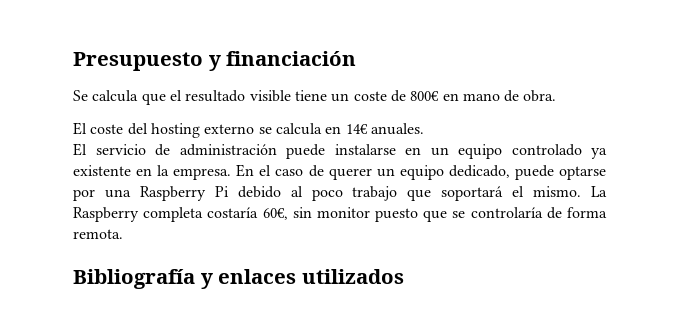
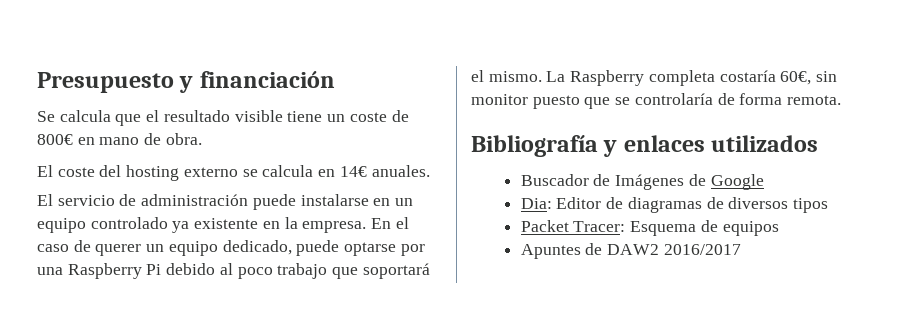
(404, 276) none -> [520,174,764,190] [520,197,829,213] [520,220,779,236] [520,243,741,259] // Buscador de Imágenes de Google // Dia: Editor de diagramas de diversos tipos // Packet Tracer: Esquema de equipos // Apuntes de DAW2 2016/2017

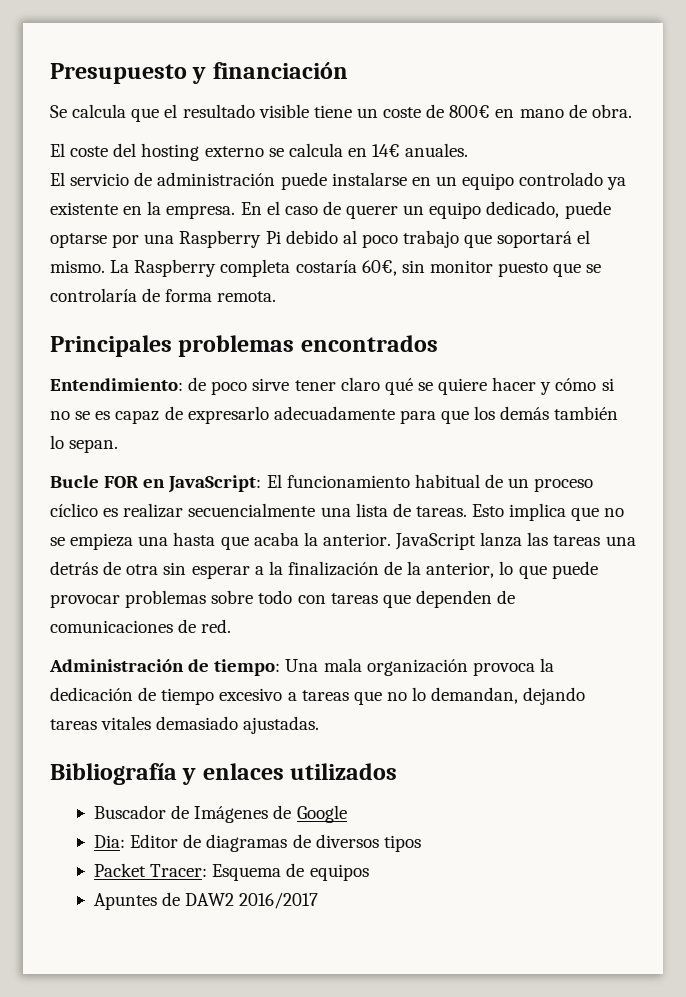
(842, 100) none -> [50,335,438,357] [50,377,614,395] [50,406,619,424] [50,435,119,453] [50,474,594,493] [50,503,625,521] [50,532,636,550] [50,561,598,579] [50,590,516,608] [50,619,232,633] [49,658,554,676] [50,687,586,705] [50,716,320,734] // Principales problemas encontrados // Entendimiento: de poco sirve tener claro qué se quiere hacer y cómo si no se es capaz de expresarlo adecuadamente para que los demás también lo sepan. // Bucle FOR en JavaScript: El funcionamiento habitual de un proceso cíclico es realizar secuencialmente una lista de tareas. Esto implica que no se empieza una hasta que acaba la anterior. JavaScript lanza las tareas una detrás de otra sin esperar a la finalización de la anterior, lo que puede provocar problemas sobre todo con tareas que dependen de comunicaciones de red. // Administración de tiempo: Una mala organización provoca la dedicación de tiempo excesivo a tareas que no lo demandan, dejando tareas vitales demasiado ajustadas.

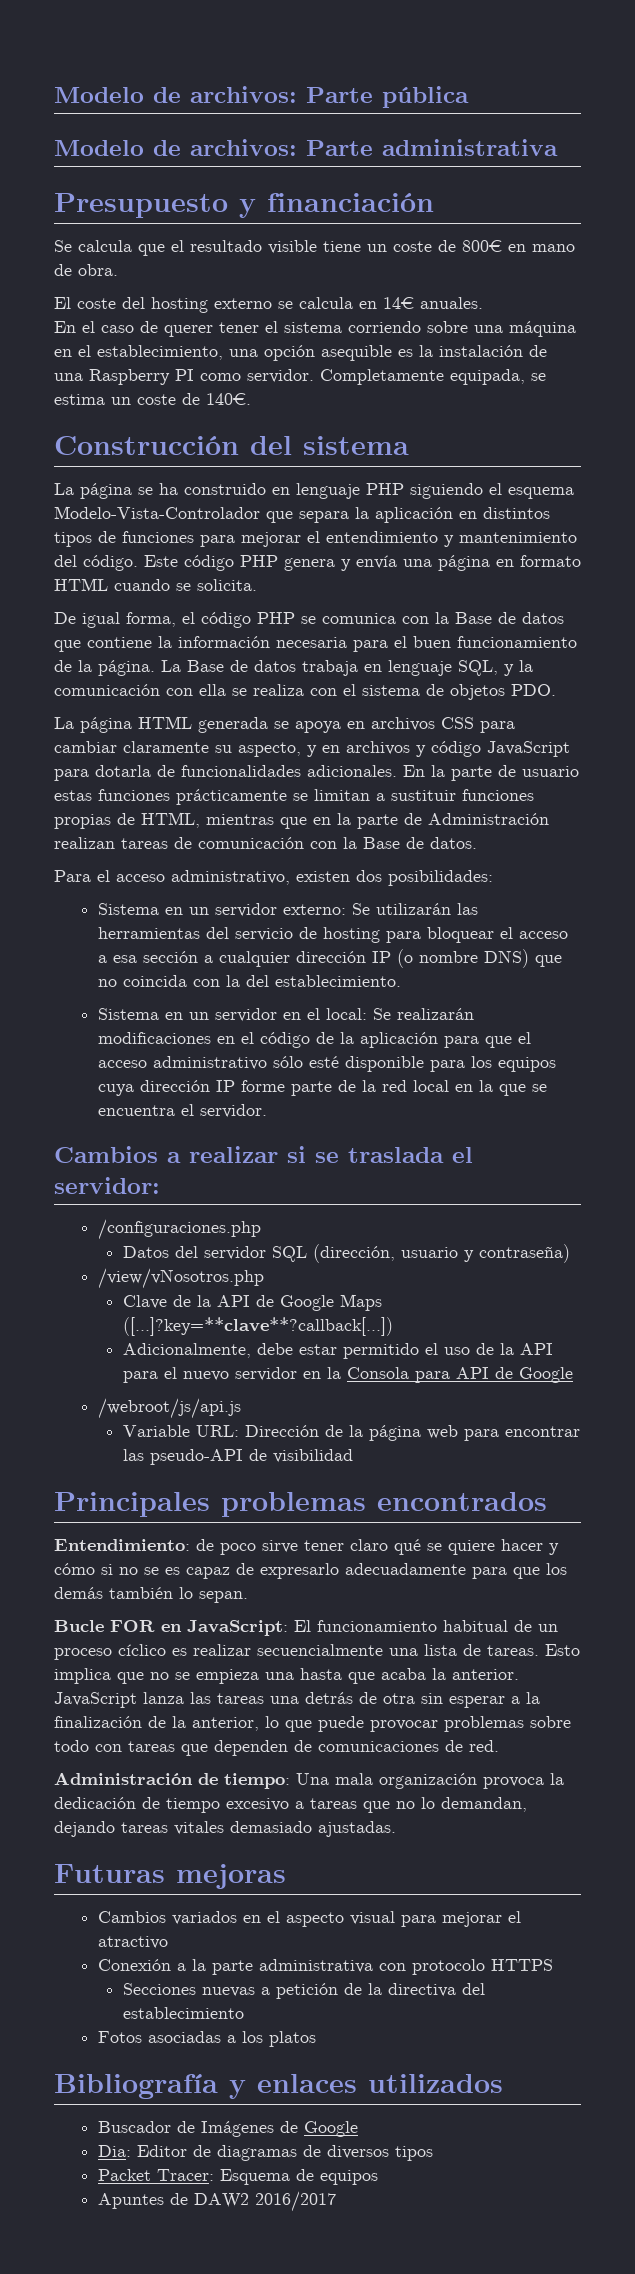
(50, 73) none -> [54,86,469,108] [54,139,558,156] Modelo de archivos: Parte pública // Modelo de archivos: Parte administrativa //
[50,172,627,190] [50,201,236,219] El servicio de administración puede instalarse en un equipo controlado ya existente en la empresa. -> (483, 303) none
[403,201,611,219] [50,230,591,248] [50,259,602,277] [50,288,277,302] un equipo dedicado, puede optarse por una Raspberry Pi debido al poco trabajo que soportará el mismo. La Raspberry completa costaría 60€, sin monitor puesto que se controlaría de forma remota. -> [219,321,576,337] [54,345,547,361] [54,369,546,385] [54,393,251,405] [54,436,409,455] [54,483,574,499] [54,506,550,523] [54,531,577,547] [54,555,581,571] [54,578,257,591] [54,612,564,628] [54,636,577,652] [54,660,533,676] [54,684,556,700] [54,716,515,733] [54,741,570,757] [54,765,579,781] [54,789,534,805] [54,812,549,829] [54,837,477,849] [54,870,493,886] [98,903,479,917] [98,927,569,943] [98,949,563,968] [98,975,402,987] [98,1008,475,1022] [98,1032,532,1048] [98,1056,557,1072] [98,1080,548,1096] [98,1104,268,1118] [54,1146,473,1163] [54,1177,160,1194] [98,1219,262,1240] [122,1244,570,1263] [98,1268,265,1289] [122,1294,382,1311] [122,1317,393,1336] [122,1343,553,1359] [122,1367,573,1383] [98,1398,242,1419] [122,1425,580,1441] [122,1449,353,1465] tener el sistema corriendo sobre una máquina en el establecimiento, una opción asequible es la instalación de una Raspberry PI como servidor. Completamente equipada, se estima un coste de 140€. // Construcción del sistema // La página se ha construido en lenguaje PHP siguiendo el esquema Modelo-Vista-Controlador que separa la aplicación en distintos tipos de funciones para mejorar el entendimiento y mantenimiento del código. Este código PHP genera y envía una página en formato HTML cuando se solicita. // De igual forma, el código PHP se comunica con la Base de datos que contiene la información necesaria para el buen funcionamiento de la página. La Base de datos trabaja en lenguaje SQL, y la comunicación con ella se realiza con el sistema de objetos PDO. // La página HTML generada se apoya en archivos CSS para cambiar claramente su aspecto, y en archivos y código JavaScript para dotarla de funcionalidades adicionales. En la parte de usuario estas funciones prácticamente se limitan a sustituir funciones propias de HTML, mientras que en la parte de Administración realizan tareas de comunicación con la Base de datos. // Para el acceso administrativo, existen dos posibilidades: // Sistema en un servidor externo: Se utilizarán las herramientas del servicio de hosting para bloquear el acceso a esa sección a cualquier dirección IP (o nombre DNS) que no coincida con la del establecimiento. // Sistema en un servidor en el local: Se realizarán modificaciones en el código de la aplicación para que el acceso administrativo sólo esté disponible para los equipos cuya dirección IP forme parte de la red local en la que se encuentra el servidor. // Cambios a realizar si se traslada el servidor: // /configuraciones.php // Datos del servidor SQL (dirección, usuario y contraseña) // /view/vNosotros.php // Clave de la API de Google Maps ([…]?key=**clave**?callback[…]) // Adicionalmente, debe estar permitido el uso de la API para el nuevo servidor en la Consola para API de Google // /webroot/js/api.js // Variable URL: Dirección de la página web para encontrar las pseudo-API de visibilidad
(320, 725) none -> [54,1864,286,1889] [98,1911,522,1927] [98,1936,169,1949] [98,1959,554,1975] [122,1983,485,1999] [122,2007,244,2019] [98,2031,317,2047] // Futuras mejoras // Cambios variados en el aspecto visual para mejorar el atractivo // Conexión a la parte administrativa con protocolo HTTPS // Secciones nuevas a petición de la directiva del establecimiento // Fotos asociadas a los platos

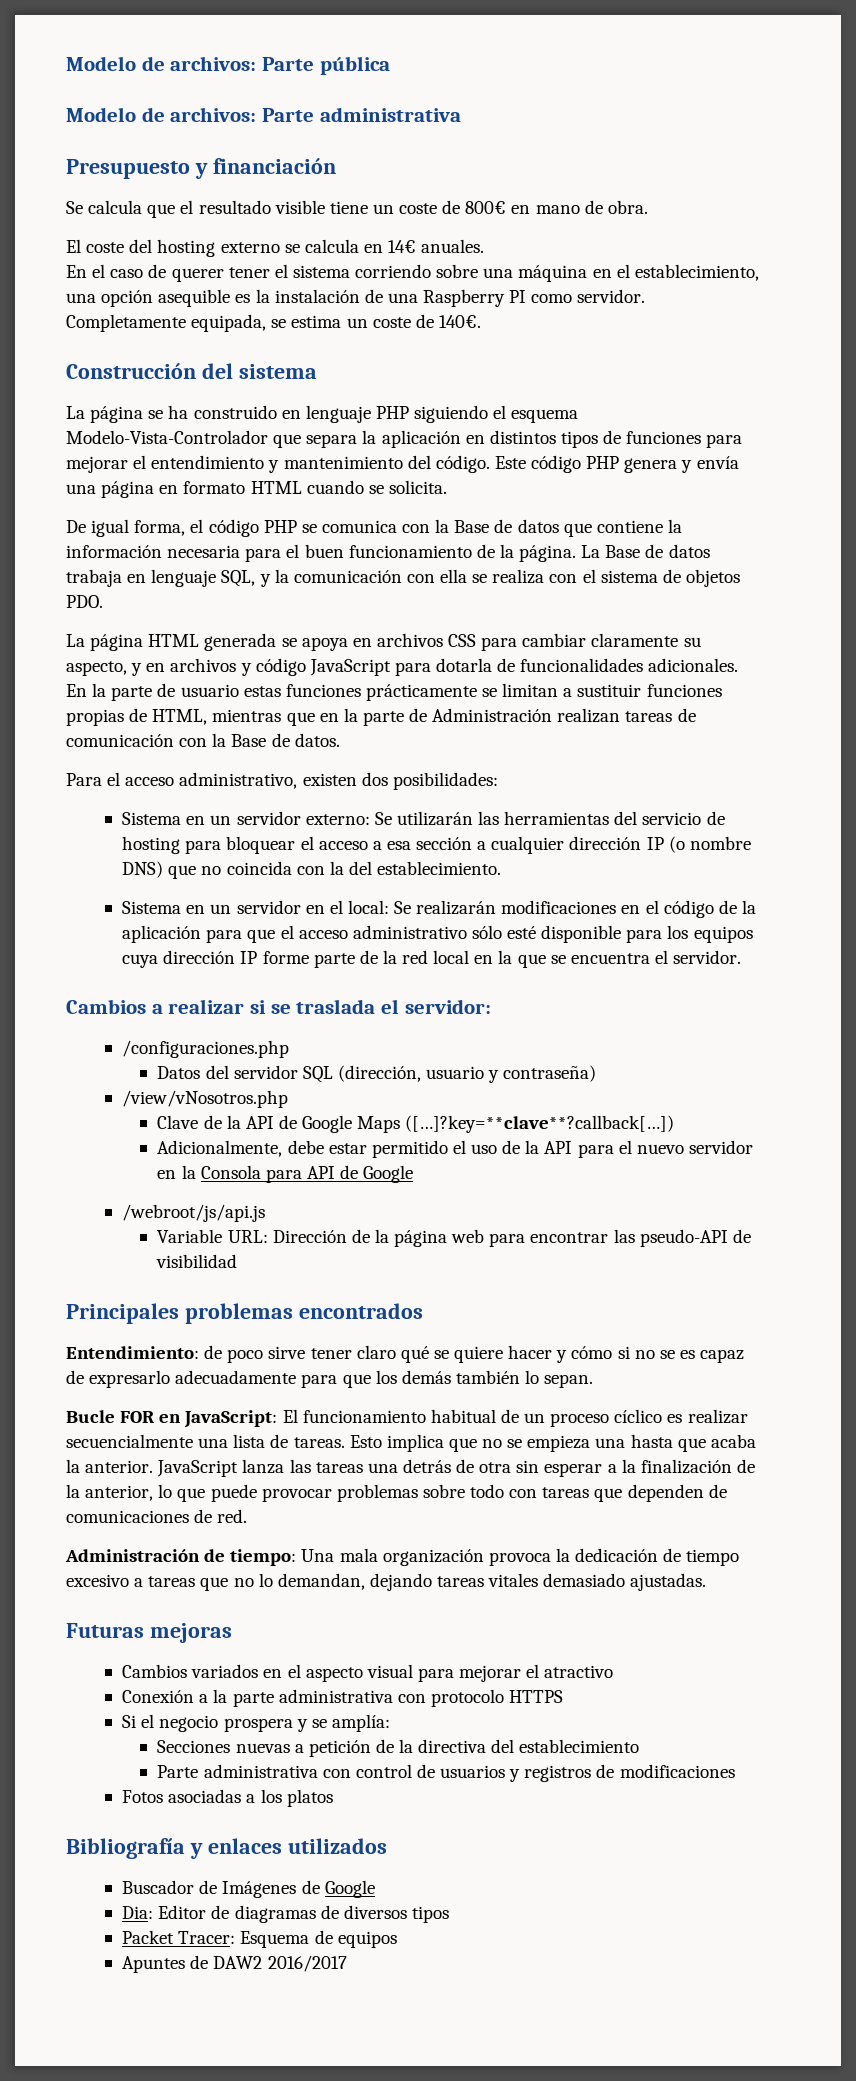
(554, 1965) none -> [122,1714,390,1732] // Si el negocio prospera y se amplía:
(244, 2013) none -> [157,1764,735,1782] // Parte administrativa con control de usuarios y registros de modificaciones

